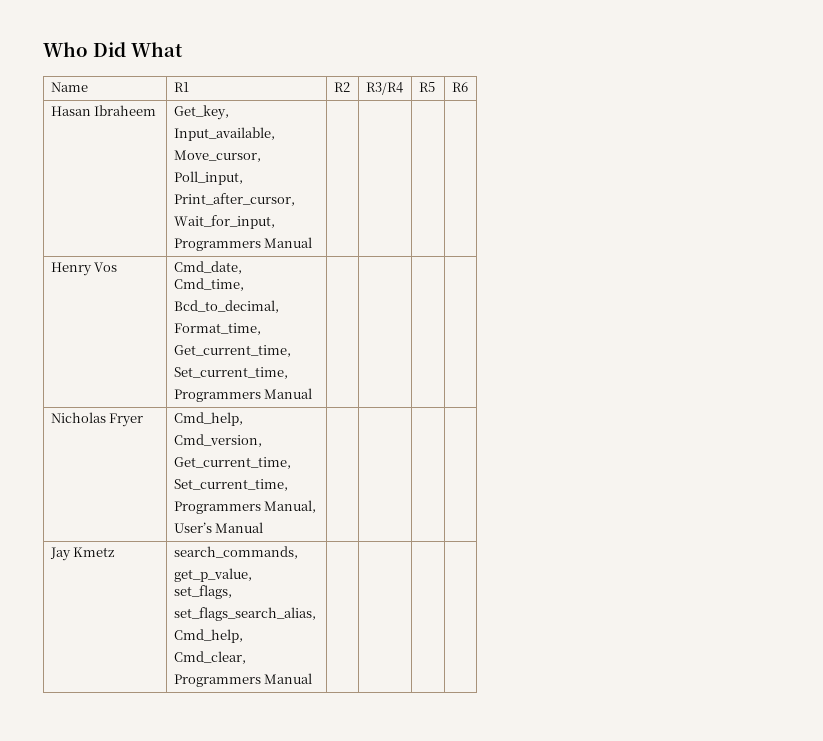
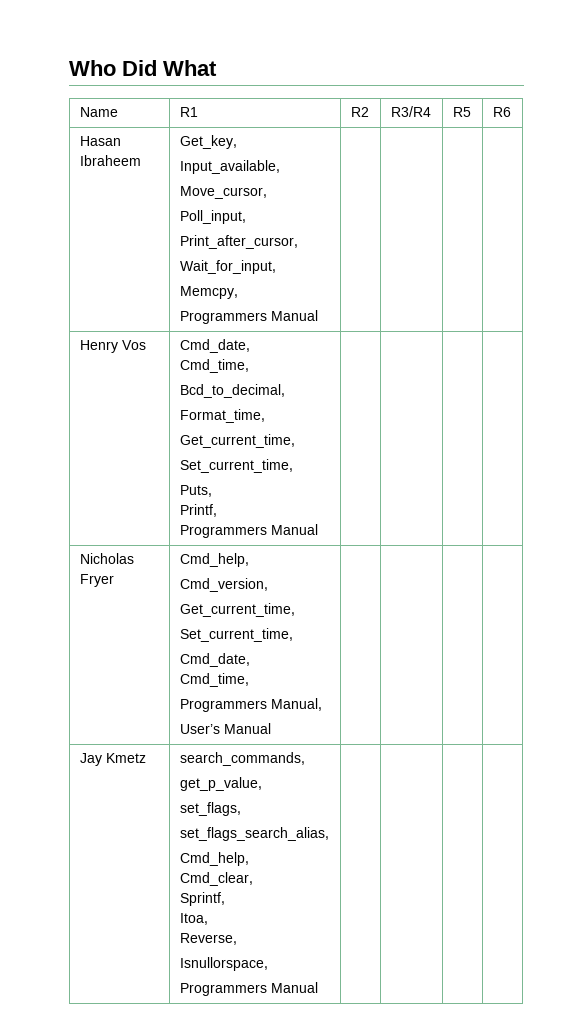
(275, 222) none -> [179,286,238,299] // Memcpy,
(288, 373) none -> [179,485,212,497] [179,504,217,517] // Puts, // Printf,
(288, 485) none -> [179,653,250,667] [179,673,249,687] // Cmd_date, // Cmd_time,
(246, 657) none -> [179,892,225,906] [179,913,208,925] [179,933,237,945] [179,957,268,971] // Sprintf, // Itoa, // Reverse, // Isnullorspace,

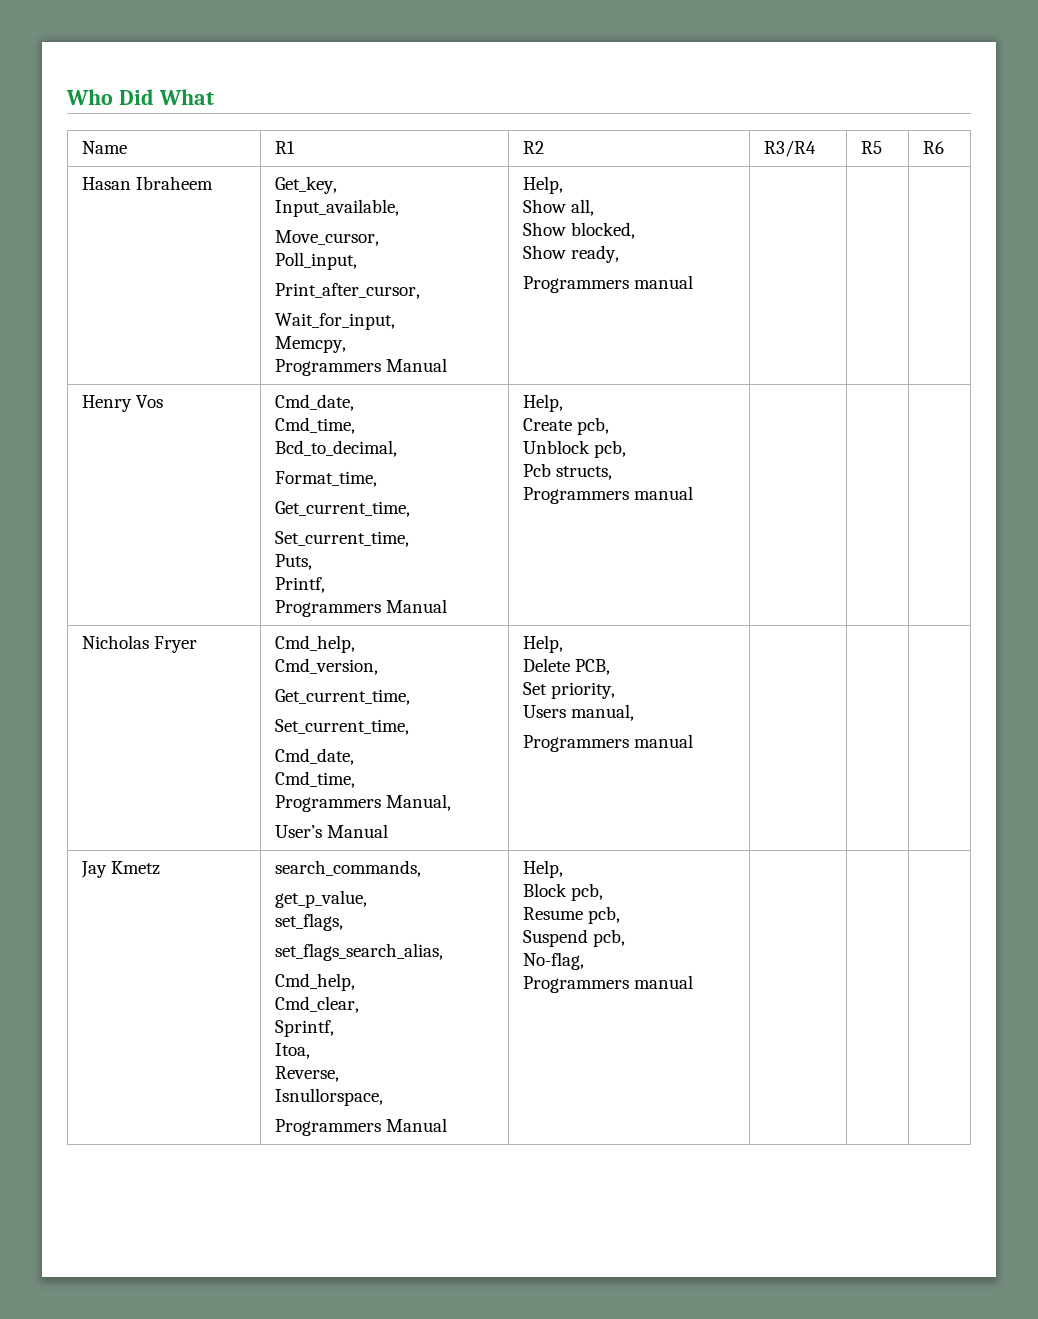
(318, 315) none -> [522,176,563,194] [522,199,595,216] [522,222,636,239] [522,245,620,263] [522,275,694,293] Help, // Show all, // Show blocked, // Show ready, // Programmers manual
(318, 529) none -> [522,394,563,412] [522,417,610,435] [522,440,627,458] [522,463,613,480] [522,486,694,504] Help, // Create pcb, // Unblock pcb, // Pcb structs, // Programmers manual
(271, 728) none -> [522,635,563,653] [522,658,611,675] [522,682,616,699] [522,704,635,721] [522,734,694,752] Help, // Delete PCB, // Set priority, // Users manual, // Programmers manual
(318, 987) none -> [522,860,563,878] [522,883,604,901] [522,906,621,924] [522,929,626,947] [522,952,584,970] [522,975,694,993] Help, // Block pcb, // Resume pcb, // Suspend pcb, // No-flag, // Programmers manual

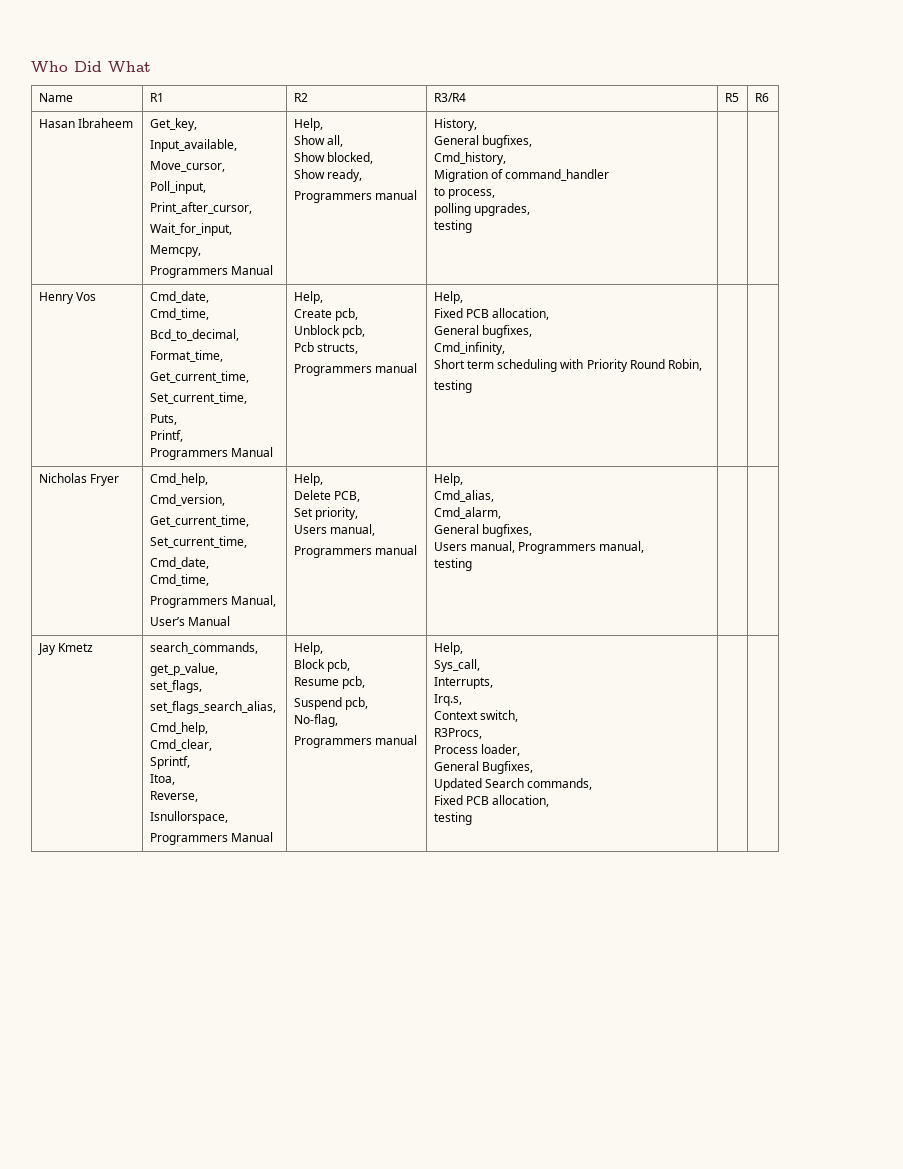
(694, 282) none -> [433,118,477,131] [433,135,532,148] [433,152,506,165] [433,169,610,182] [433,187,495,199] [433,203,530,216] [433,220,472,233] History, // General bugfixes, // Cmd_history, // Migration of command_handler // to process, // polling upgrades, // testing
(694, 493) none -> [433,291,463,304] [433,308,550,320] [433,325,532,338] [433,342,505,355] [433,359,703,372] [433,380,472,393] Help, // Fixed PCB allocation, // General bugfixes, // Cmd_infinity, // Short term scheduling with Priority Round Robin, // testing
(694, 741) none -> [433,473,463,486] [433,490,494,502] [433,507,501,519] [433,524,532,537] [433,541,645,554] [433,558,472,571] Help, // Cmd_alias, // Cmd_alarm, // General bugfixes, // Users manual, Programmers manual, // testing
(694, 982) none -> [433,642,463,655] [433,659,480,672] [433,677,493,689] [433,694,462,706] [433,710,518,722] [433,728,482,739] [433,744,520,756] [433,761,533,774] [433,778,593,791] [433,795,550,807] [433,812,472,825] Help, // Sys_call, // Interrupts, // Irq.s, // Context switch, // R3Procs, // Process loader, // General Bugfixes, // Updated Search commands, // Fixed PCB allocation, // testing

